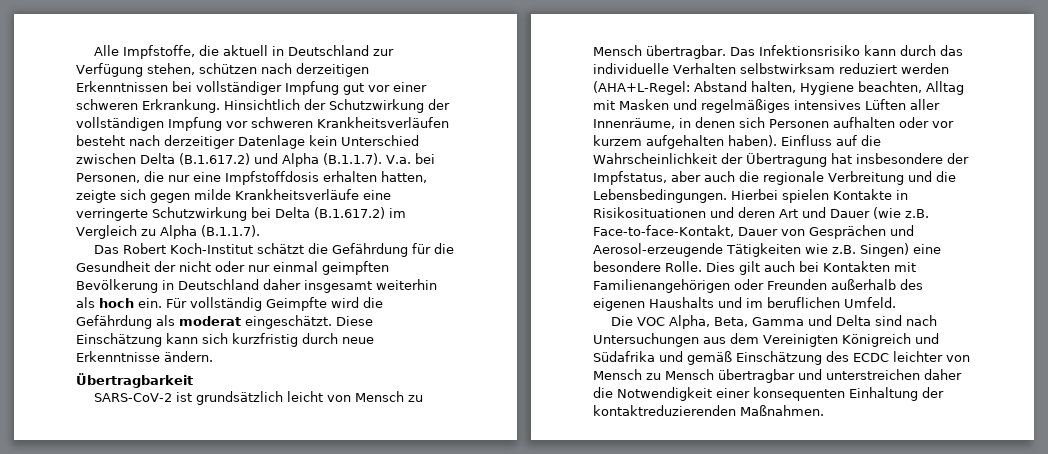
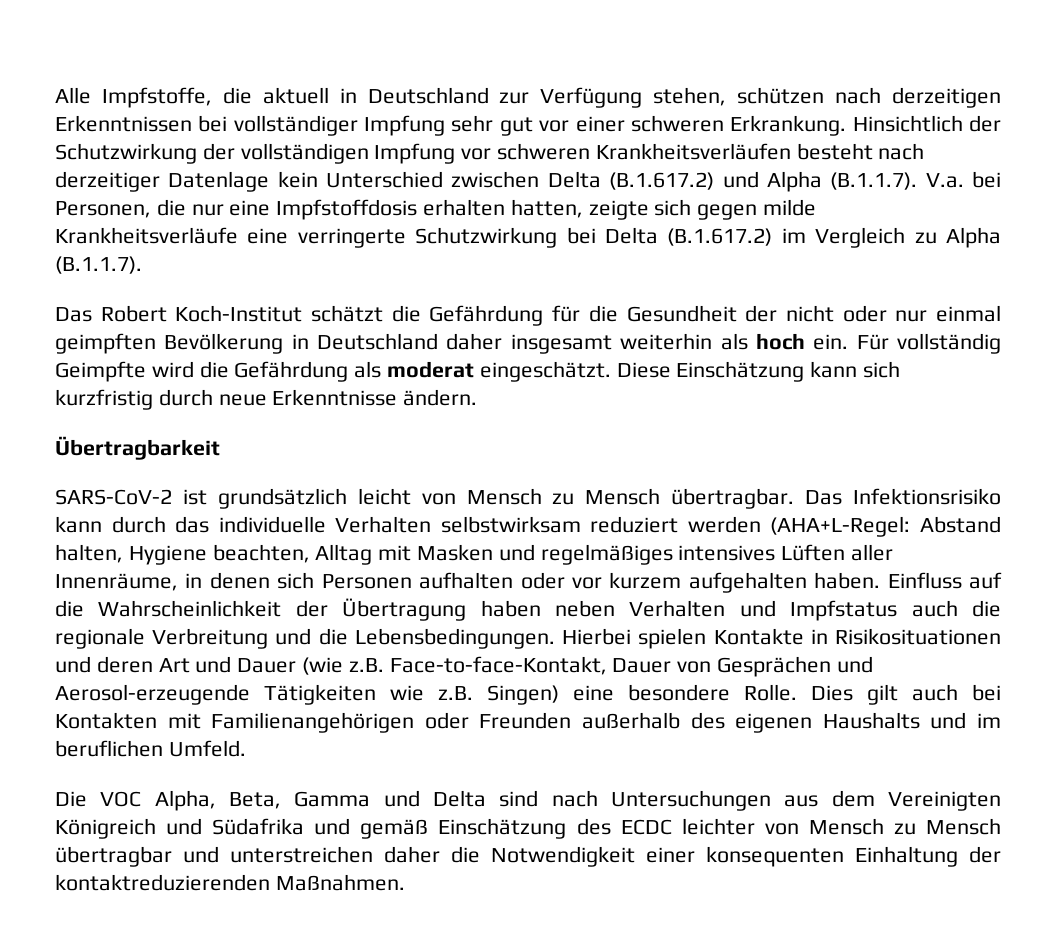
(339, 88) none -> [451,115,494,132] sehr
[728,135,777,147] haben). -> [814,572,881,589] haben.
[831,153,969,164] [593,171,701,185] hat insbesondere der Impfstatus, aber -> [480,600,898,621] haben neben Verhalten und Impfstatus

